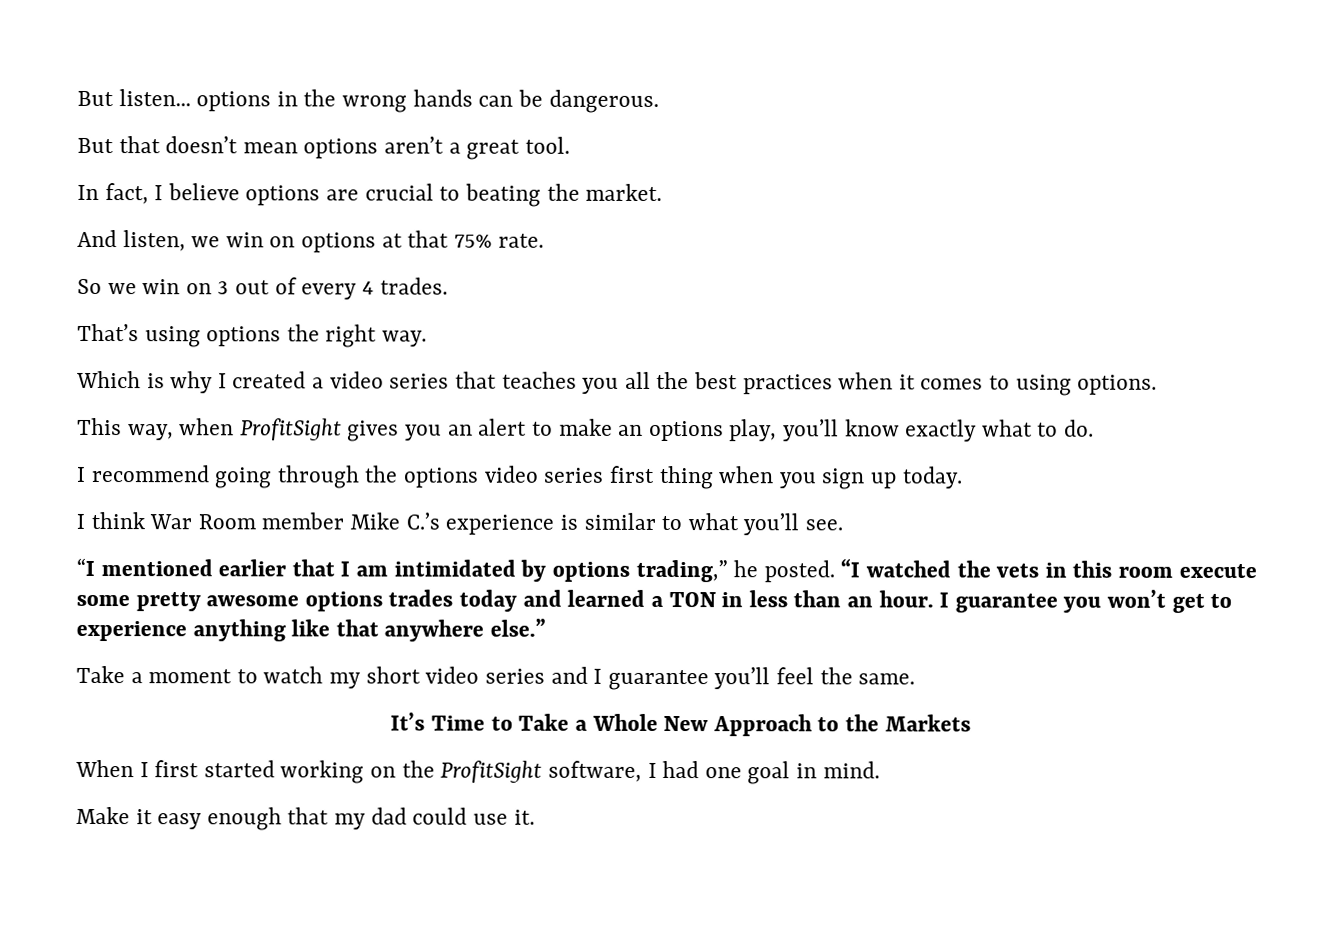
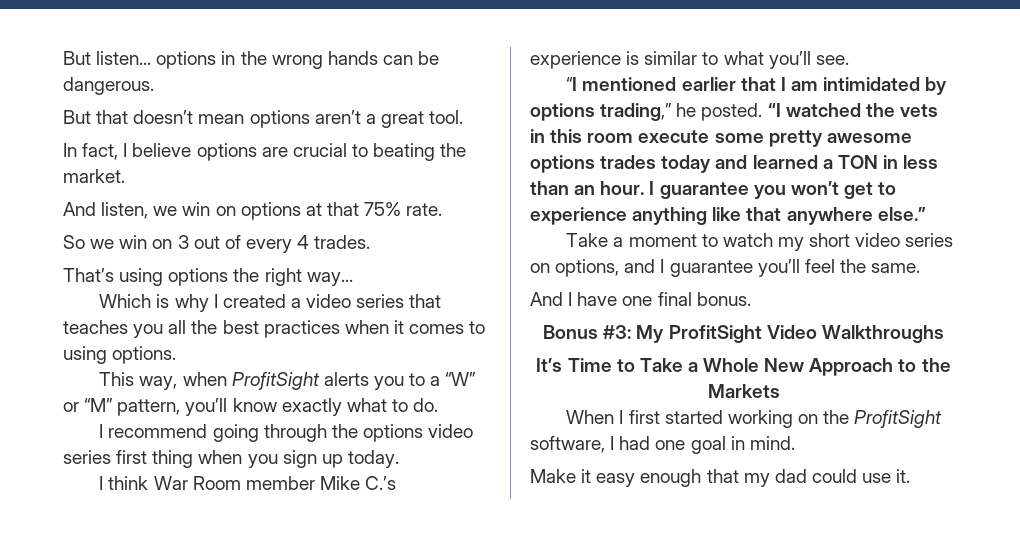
[382,330,428,347] way. -> [306,272,353,286] way...
[347,418,778,442] gives you an alert to make an options play, -> [323,372,477,390] [63,398,181,416] alerts you to a “W” or “M” pattern,
(545, 676) none -> [530,259,620,277] on options,
(916, 679) none -> [530,292,751,306] [543,325,944,343] // And I have one final bonus. // Bonus #3: My ProfitSight Video Walkthroughs

